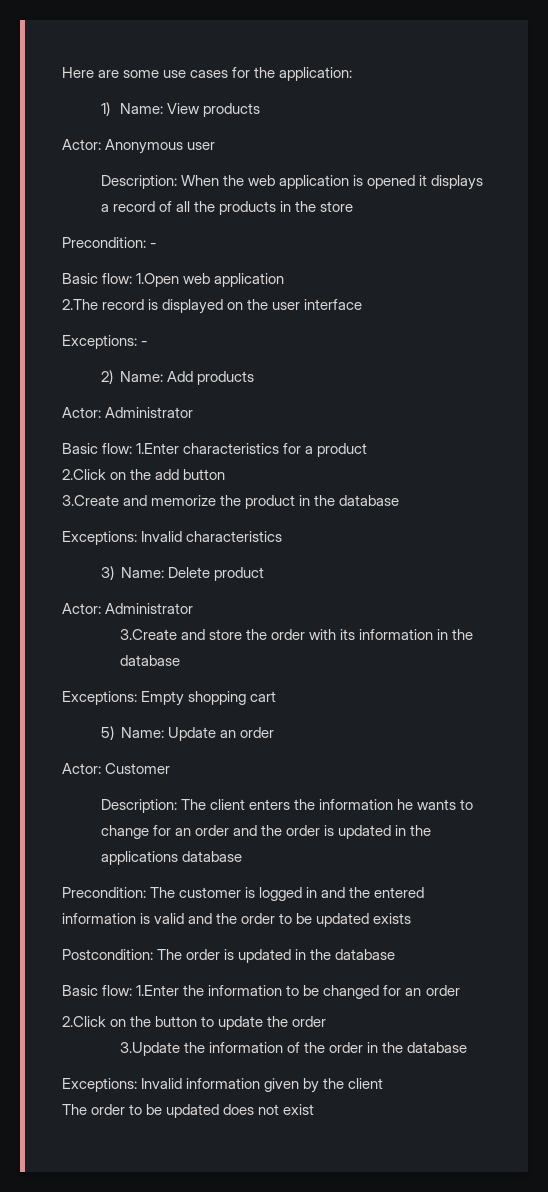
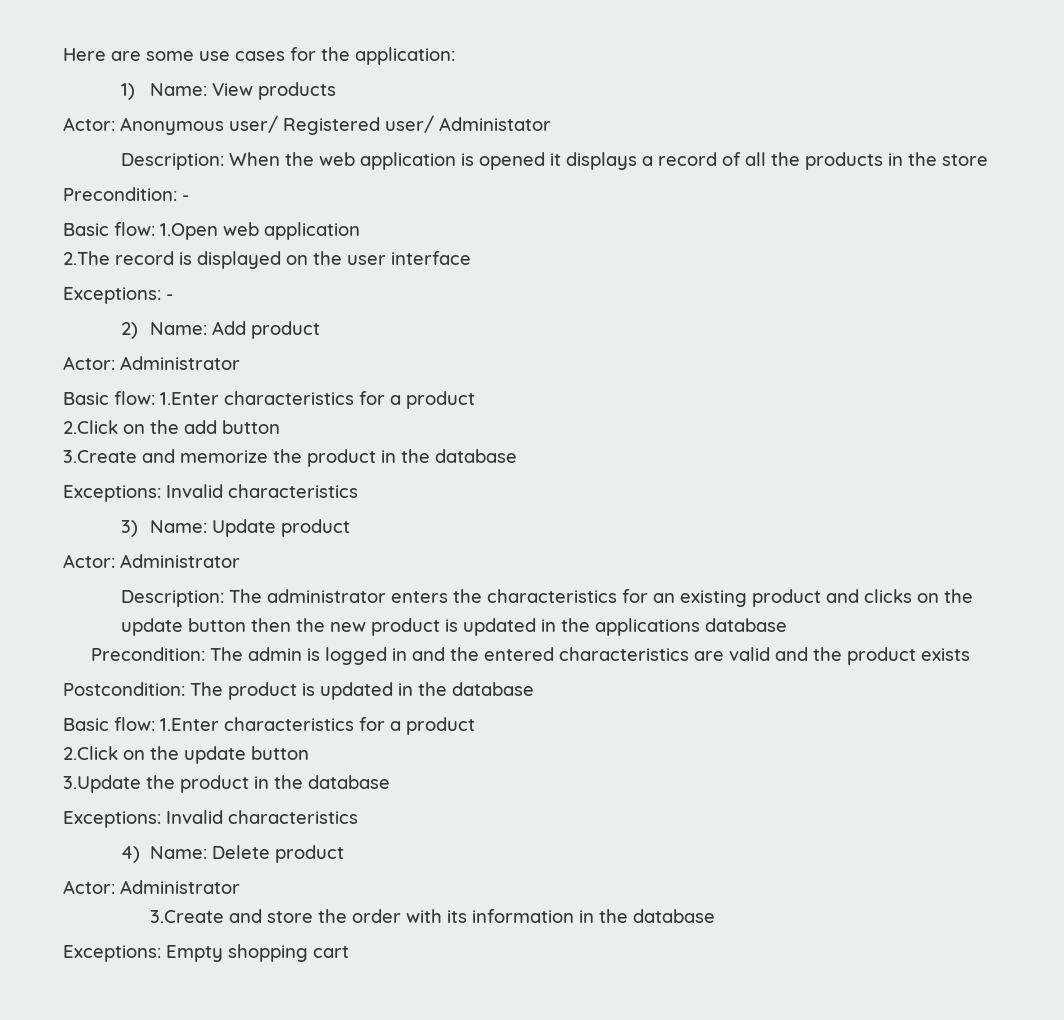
[187,142,216,150] user -> [229,115,551,135] user/ Registered user/ Administator
[197,371,255,385] products -> [251,321,321,339] product
(165, 572) none -> [212,519,351,537] [63,554,240,568] [121,589,974,607] [121,618,788,636] [91,647,971,665] [63,682,534,700] [63,717,475,735] [63,746,309,764] [63,775,390,793] [63,810,358,828] [121,846,208,863] Update product // Actor: Administrator // Description: The administrator enters the characteristics for an existing product and clicks on the update button then the new product is updated in the applications database // Precondition: The admin is logged in and the entered characteristics are valid and the product exists // Postcondition: The product is updated in the database // Basic flow: 1.Enter characteristics for a product // 2.Click on the update button // 3.Update the product in the database // Exceptions: Invalid characteristics // 4) Name:
[100,726,275,741] [62,763,171,774] [100,799,474,813] [100,825,432,839] [100,851,242,865] [62,887,425,901] [62,913,412,927] [62,949,396,963] [62,985,460,999] [62,1016,327,1030] [119,1042,468,1056] [62,1078,384,1093] [62,1104,315,1118] // 5) Name: Update an order // Actor: Customer // Description: The client enters the information he wants to change for an order and the order is updated in the applications database // Precondition: The customer is logged in and the entered information is valid and the order to be updated exists // Postcondition: The order is updated in the database // Basic flow: 1.Enter the information to be changed for an order // 2.Click on the button to update the order // 3.Update the information of the order in the database // Exceptions: Invalid information given by the client // The order to be updated does not exist -> (349, 952) none

